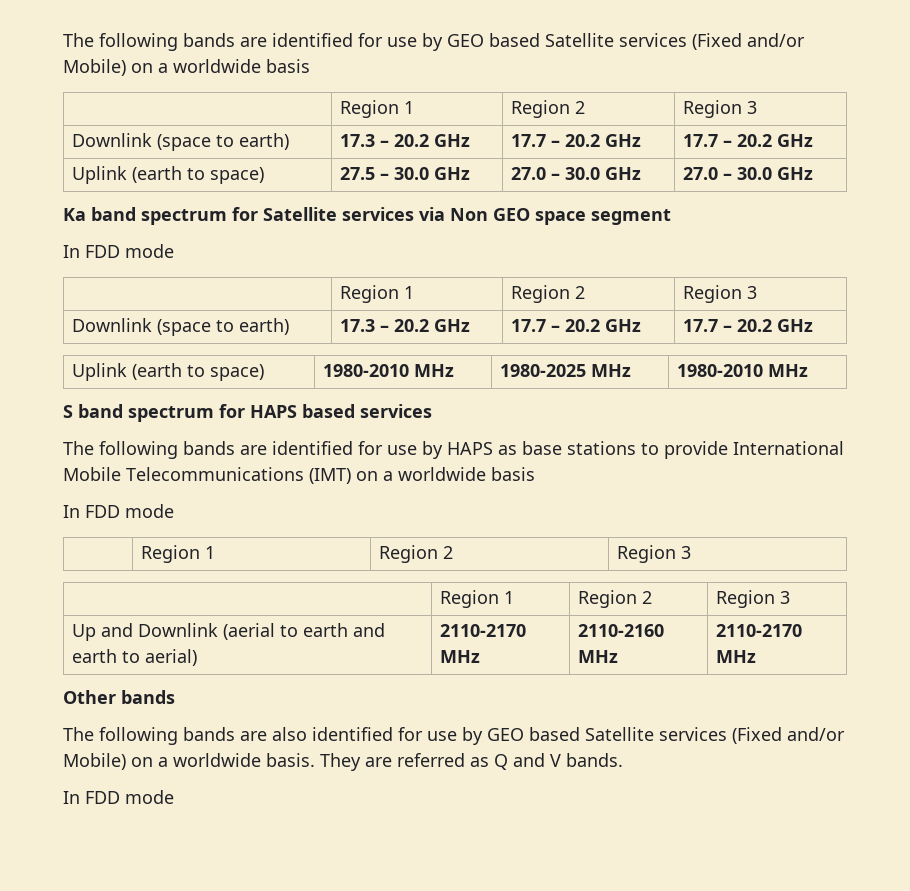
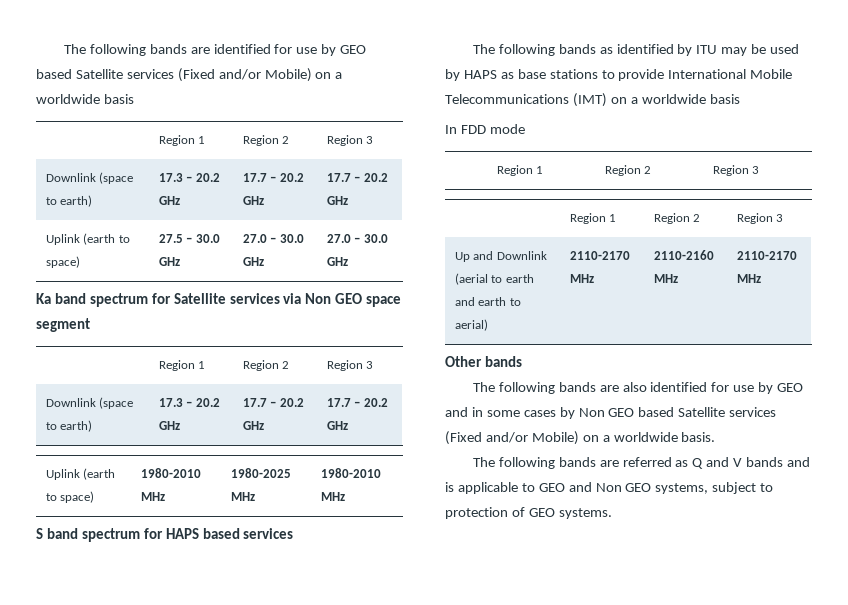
[63,244,174,258] // In FDD mode -> (90, 325) none
[240,441,417,455] are identified for use -> [599,44,800,56] as identified by ITU may be used
(524, 734) none -> [445,407,635,419] and in some cases by Non GEO
[320,753,361,771] They -> [472,457,596,469] // The following bands
[566,753,623,767] [63,790,174,804] bands. // In FDD mode -> [746,457,811,467] [445,482,774,494] [445,507,612,519] bands and is applicable to GEO and Non GEO systems, subject to protection of GEO systems.

